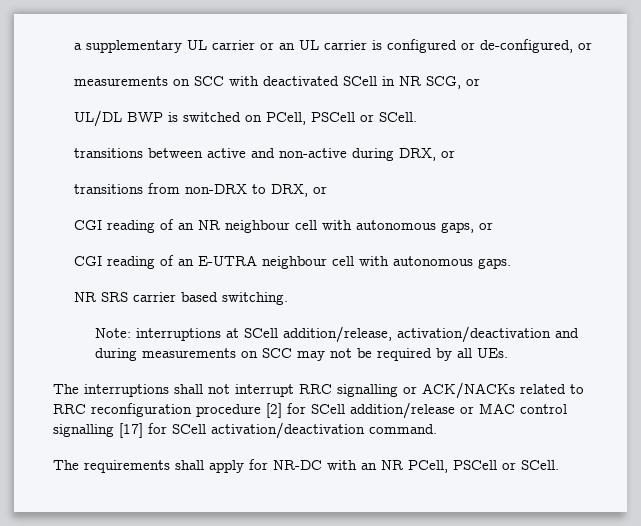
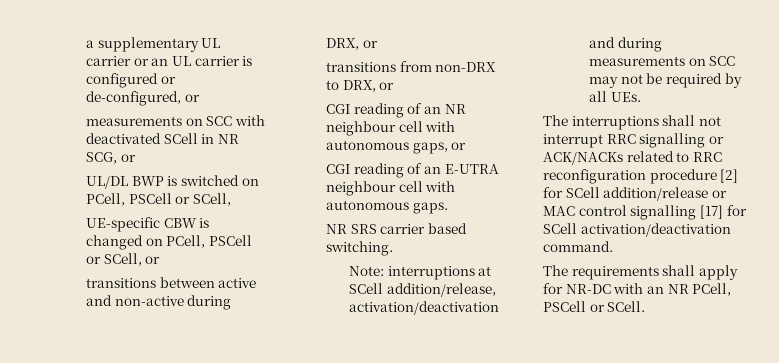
[379,112,418,122] SCell. -> [192,193,231,206] [85,217,210,232] [85,235,252,250] [85,253,161,266] SCell, // UE-specific CBW is changed on PCell, PSCell or SCell, or

